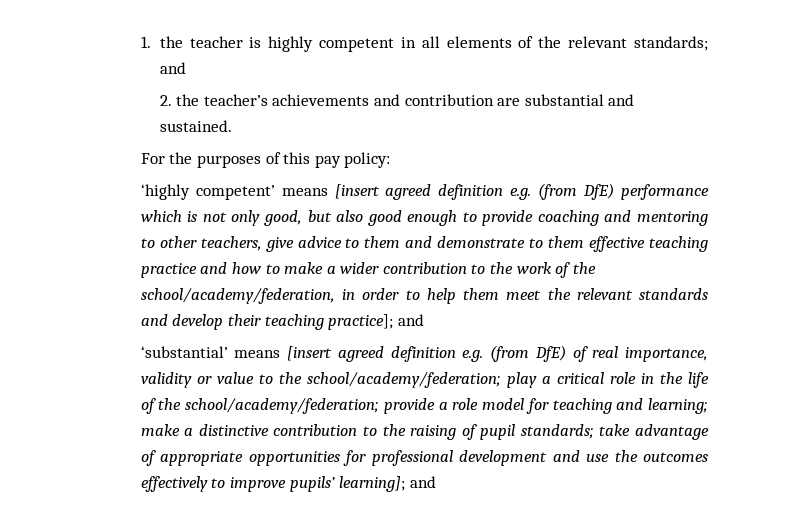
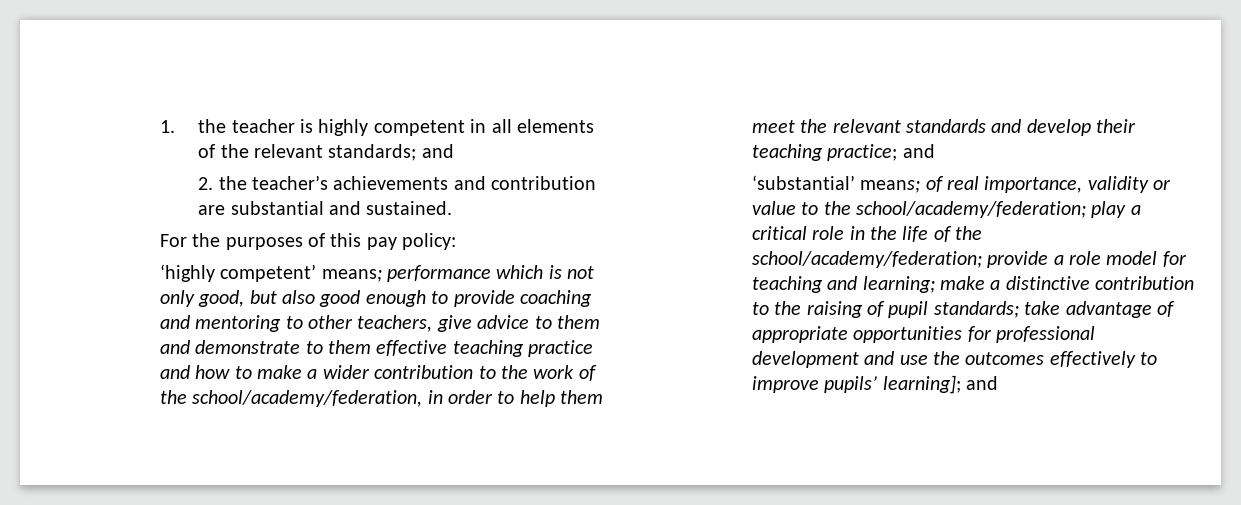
[281,183,615,200] means [insert agreed definition e.g. (from DfE) -> [321,269,382,282] means;
[328,314,394,330] practice]; -> [827,144,898,161] practice;
[234,345,566,362] means [insert agreed definition e.g. (from DfE) -> [860,180,921,193] means;

